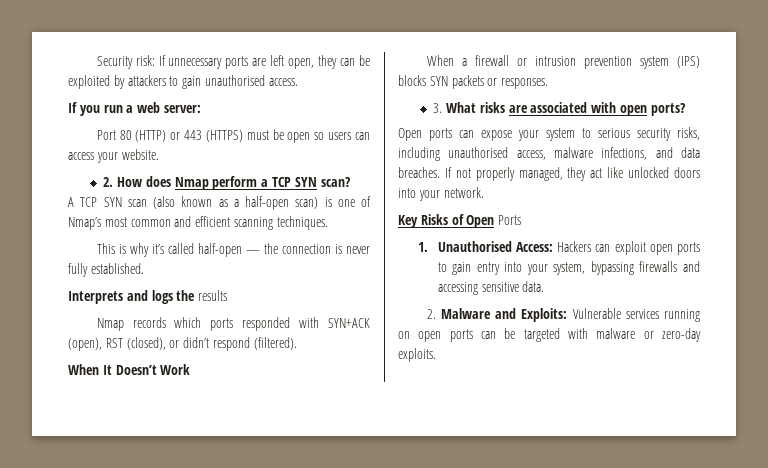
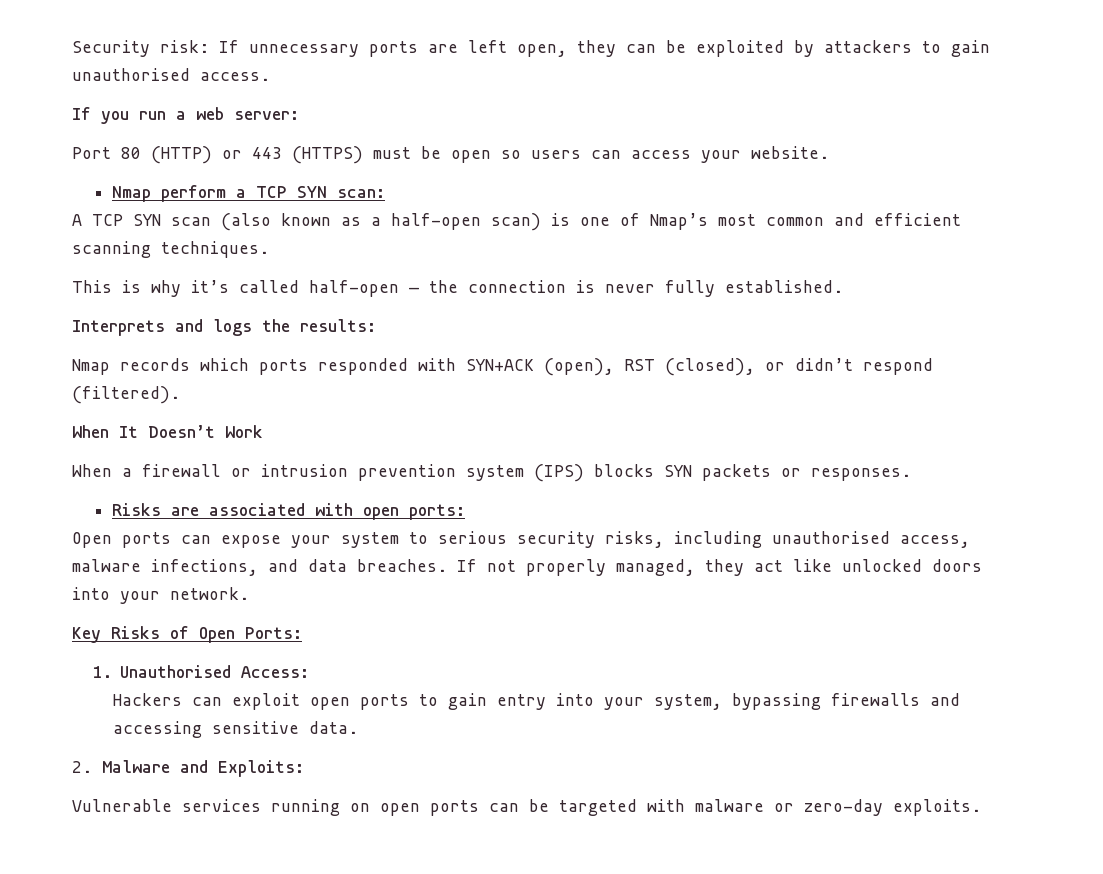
[103,176,171,187] 2. How does -> (829, 152) none
[320,177,350,187] scan? -> [336,189,385,198] scan:
[198,290,228,301] results -> [300,319,376,332] results:
[433,102,505,113] 3. What risks -> [111,503,161,516] Risks
[650,103,685,116] ports? -> [408,504,465,520] ports:
[498,215,522,225] Ports -> [245,627,302,639] Ports:
(554, 247) none -> (310, 672) //
(568, 315) none -> (304, 768) //

